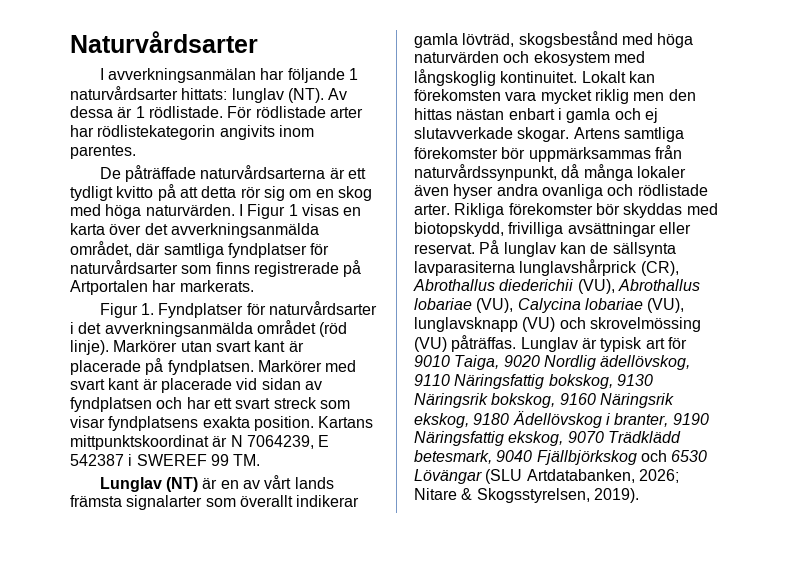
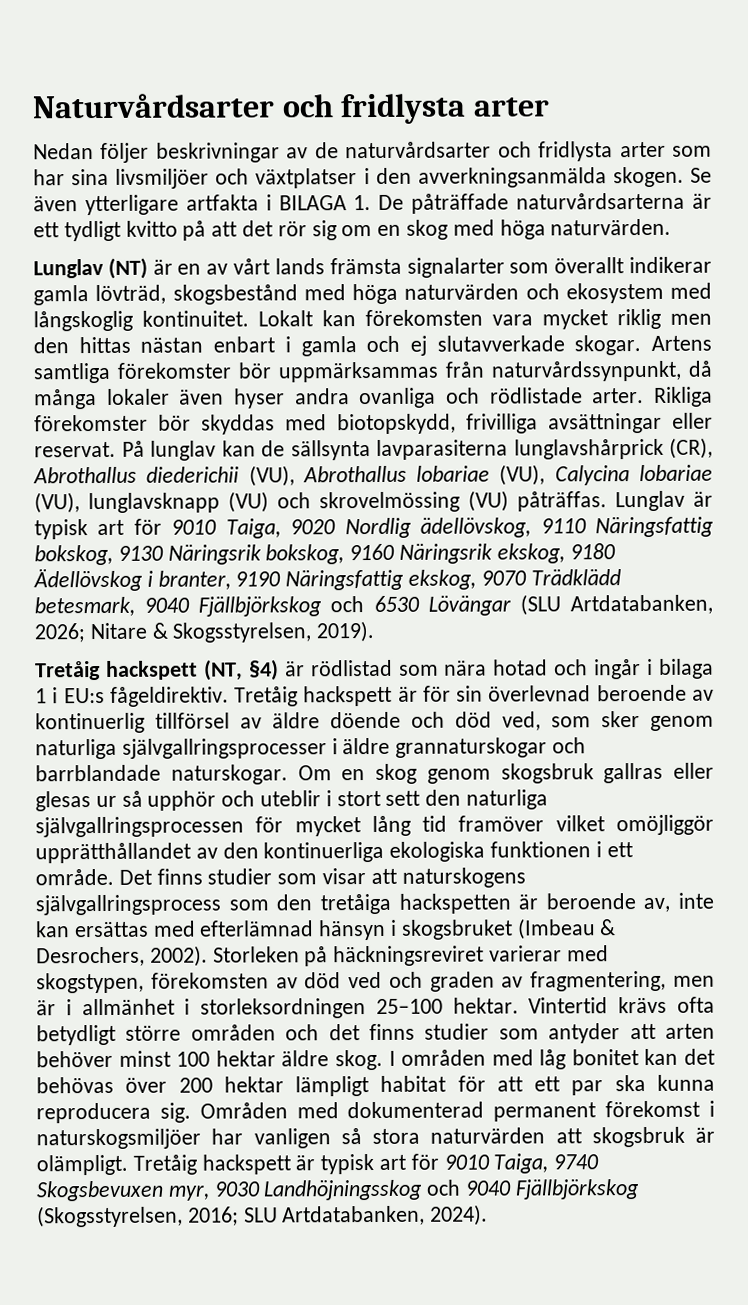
[99,68,359,83] [70,86,348,103] [70,106,363,118] [70,125,314,140] [70,145,136,159] // I avverkningsanmälan har följande 1 naturvårdsarter hittats: lunglav (NT). Av dessa är 1 rödlistade. För rödlistade arter har rödlistekategorin angivits inom parentes. // -> [281,93,550,125] [33,141,713,164] [33,166,712,189] [33,194,372,216] och fridlysta arter // Nedan följer beskrivningar av de naturvårdsarter och fridlysta arter som har sina livsmiljöer och växtplatser i den avverkningsanmälda skogen. Se även ytterligare artfakta i BILAGA 1.
[201,186,237,198] detta -> [242,220,274,237] det
[238,204,362,219] [70,223,319,238] [70,241,330,258] [70,260,362,277] [70,280,254,295] [99,301,378,318] [70,320,348,337] [70,340,304,355] [70,358,357,375] [70,378,322,393] [70,397,350,412] [70,416,374,431] [70,435,330,450] [70,454,261,466] I Figur 1 visas en karta över det avverkningsanmälda området, där samtliga fyndplatser för naturvårdsarter som finns registrerade på Artportalen har markerats. // Figur 1. Fyndplatser för naturvårdsarter i det avverkningsanmälda området (röd linje). Markörer utan svart kant är placerade på fyndplatsen. Markörer med svart kant är placerade vid sidan av fyndplatsen och har ett svart streck som visar fyndplatsens exakta position. Kartans mittpunktskoordinat är N 7064239, E 542387 i SWEREF 99 TM. -> (672, 227) none
(639, 495) none -> [35,658,714,681] [35,684,714,707] [35,711,714,734] [35,737,587,760] [35,762,714,785] [35,789,549,812] [35,814,714,838] [35,841,633,864] [35,867,526,888] [35,892,714,916] [35,918,617,941] [36,945,609,967] [36,970,715,994] [36,996,715,1019] [36,1023,715,1046] [36,1048,716,1071] [36,1074,715,1097] [36,1100,715,1124] [36,1126,715,1150] [36,1153,600,1176] [36,1179,640,1202] [37,1204,489,1228] // Tretåig hackspett (NT, §4) är rödlistad som nära hotad och ingår i bilaga 1 i EU:s fågeldirektiv. Tretåig hackspett är för sin överlevnad beroende av kontinuerlig tillförsel av äldre döende och död ved, som sker genom naturliga självgallringsprocesser i äldre grannaturskogar och barrblandade naturskogar. Om en skog genom skogsbruk gallras eller glesas ur så upphör och uteblir i stort sett den naturliga självgallringsprocessen för mycket lång tid framöver vilket omöjliggör upprätthållandet av den kontinuerliga ekologiska funktionen i ett område. Det finns studier som visar att naturskogens självgallringsprocess som den tretåiga hackspetten är beroende av, inte kan ersättas med efterlämnad hänsyn i skogsbruket (Imbeau & Desrochers, 2002). Storleken på häckningsreviret varierar med skogstypen, förekomsten av död ved och graden av fragmentering, men är i allmänhet i storleksordningen 25–100 hektar. Vintertid krävs ofta betydligt större områden och det finns studier som antyder att arten behöver minst 100 hektar äldre skog. I områden med låg bonitet kan det behövas över 200 hektar lämpligt habitat för att ett par ska kunna reproducera sig. Områden med dokumenterad permanent förekomst i naturskogsmiljöer har vanligen så stora naturvärden att skogsbruk är olämpligt. Tretåig hackspett är typisk art för 9010 Taiga, 9740 Skogsbevuxen myr, 9030 Landhöjningsskog och 9040 Fjällbjörkskog (Skogsstyrelsen, 2016; SLU Artdatabanken, 2024).

